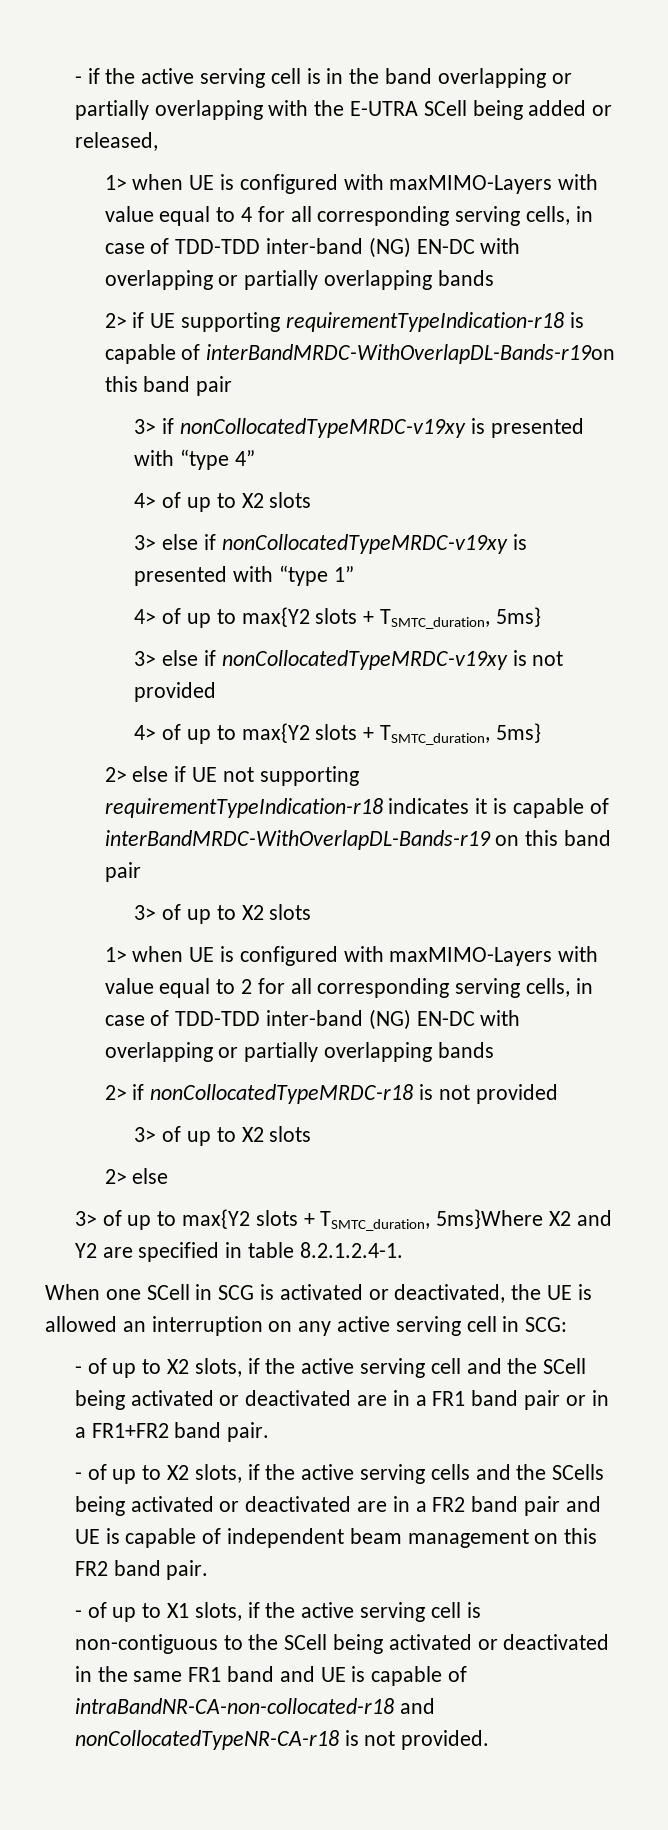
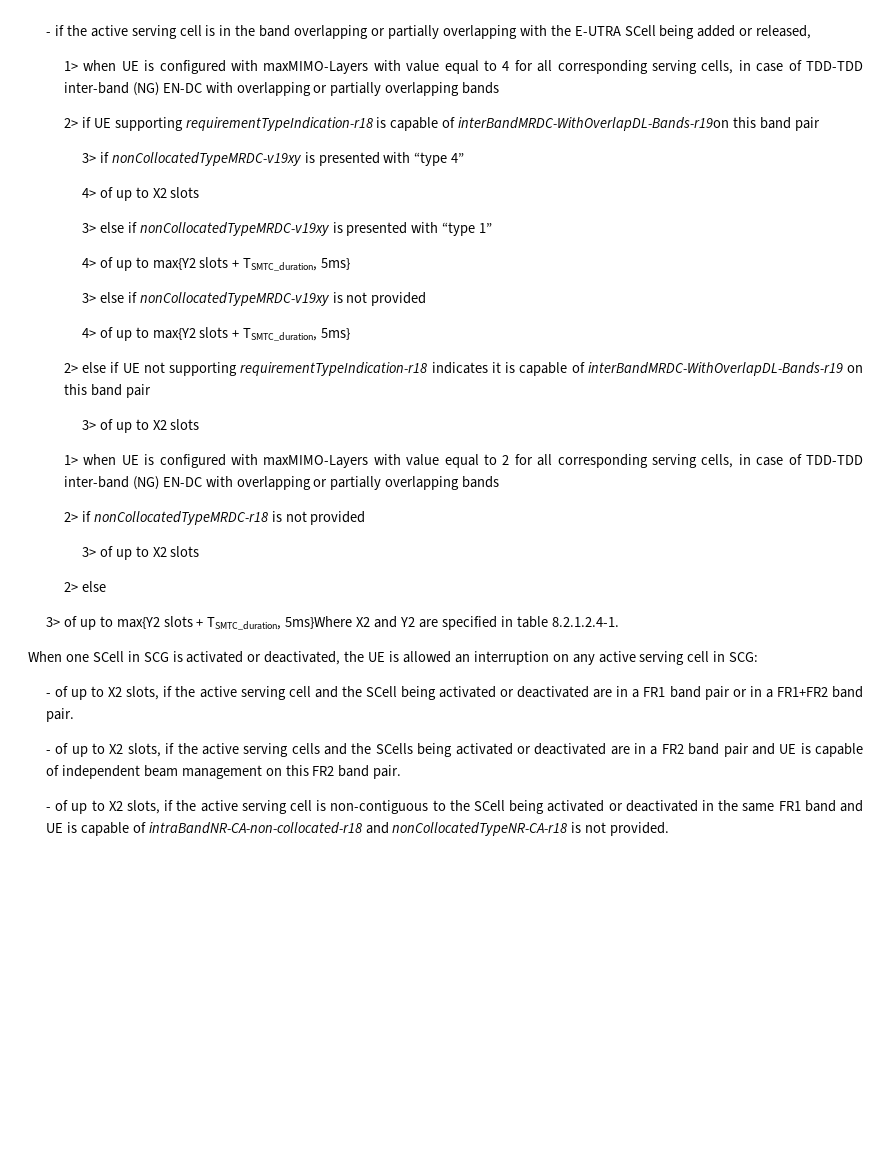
[167,1603,190,1618] X1 -> [108,801,123,811] X2

